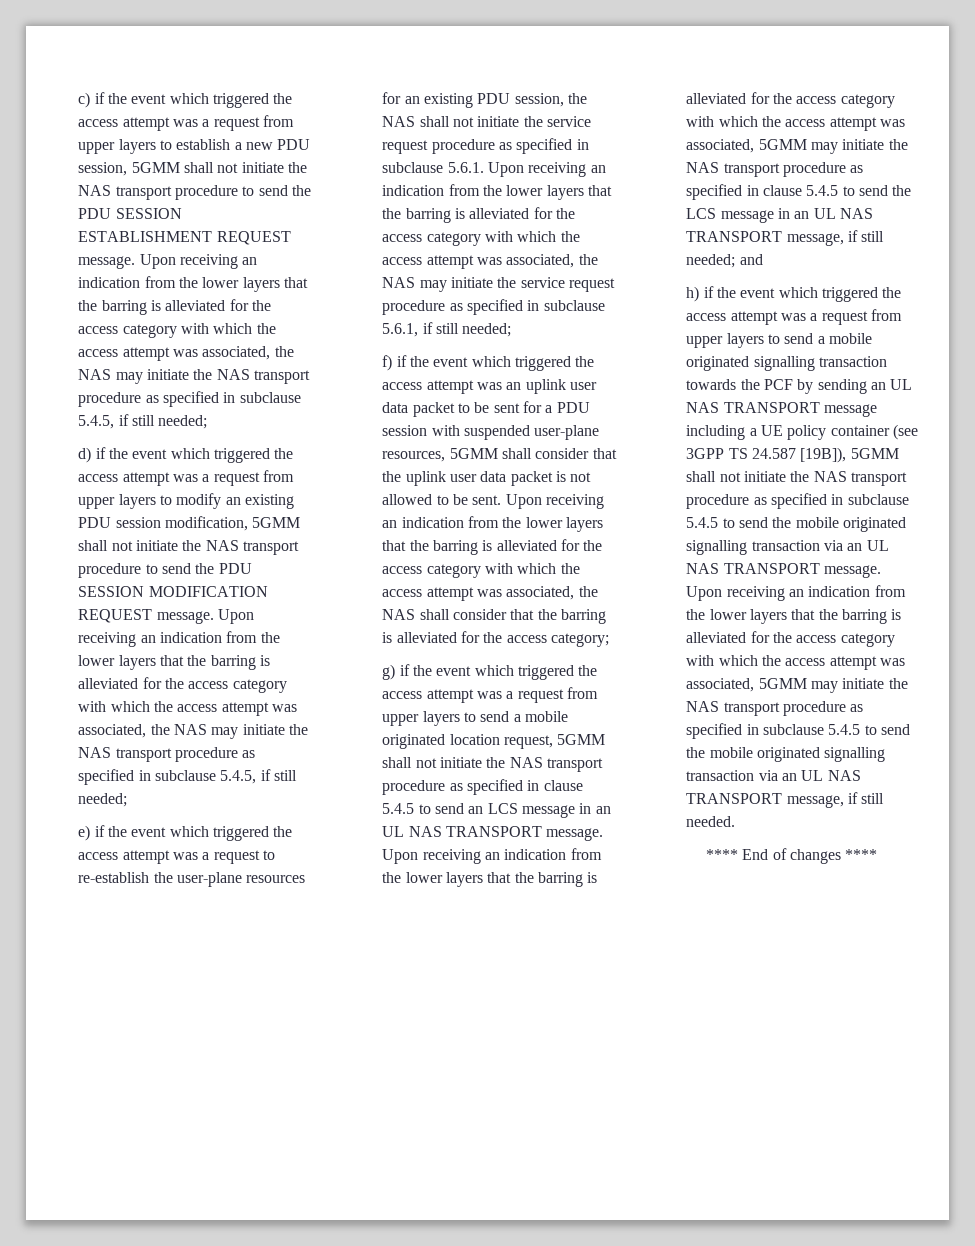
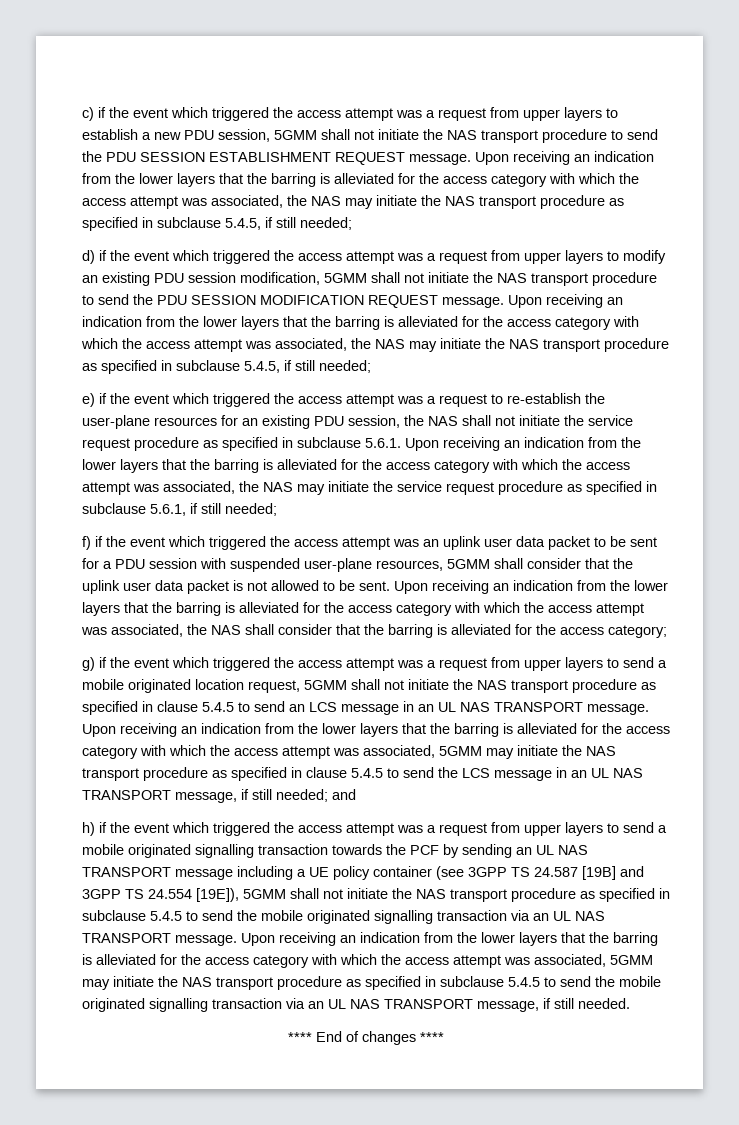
[800,447,847,463] [19B]), -> [581,866,644,880] [81,888,239,902] [19B] and 3GPP TS 24.554 [19E]),

